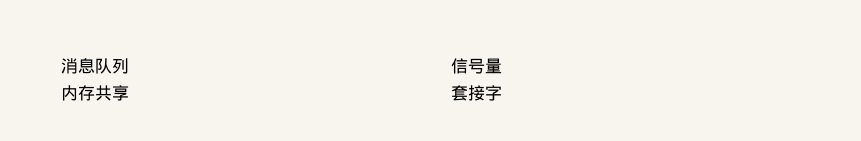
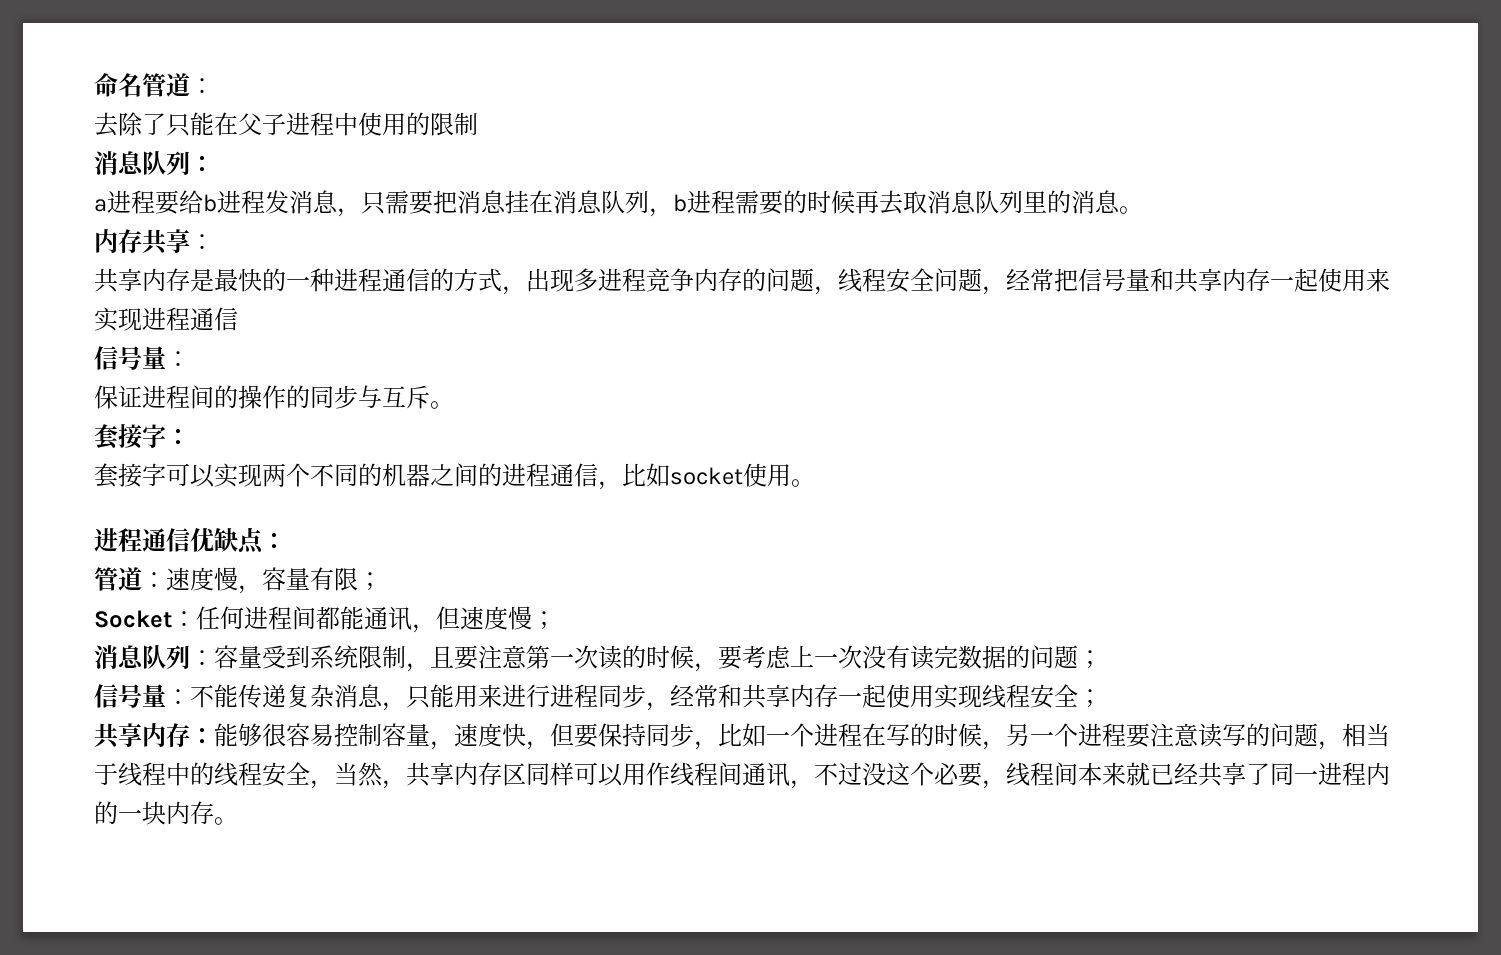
[61,58,129,74] [61,85,129,101] [451,58,502,74] [451,85,502,101] 消息队列 // 内存共享 // 信号量 // 套接字 -> [94,73,214,97] [94,112,478,137] [94,151,214,176] [94,190,1143,217] [94,229,214,255] [94,268,1390,295] [94,307,238,332] [94,346,190,370] [94,385,454,409] [94,424,190,449] [94,463,815,490] [94,527,286,554] [94,567,382,594] [94,606,556,633] [94,645,1102,672] [94,684,1102,711] [94,723,1390,750] [94,762,1390,789] [94,801,238,825] 命名管道： // 去除了只能在父子进程中使用的限制 // 消息队列： // a进程要给b进程发消息，只需要把消息挂在消息队列，b进程需要的时候再去取消息队列里的消息。 // 内存共享： // 共享内存是最快的一种进程通信的方式，出现多进程竞争内存的问题，线程安全问题，经常把信号量和共享内存一起使用来实现进程通信 // 信号量： // 保证进程间的操作的同步与互斥。 // 套接字： // 套接字可以实现两个不同的机器之间的进程通信，比如socket使用。 // 进程通信优缺点： // 管道：速度慢，容量有限； // Socket：任何进程间都能通讯，但速度慢； // 消息队列：容量受到系统限制，且要注意第一次读的时候，要考虑上一次没有读完数据的问题； // 信号量：不能传递复杂消息，只能用来进行进程同步，经常和共享内存一起使用实现线程安全； // 共享内存：能够很容易控制容量，速度快，但要保持同步，比如一个进程在写的时候，另一个进程要注意读写的问题，相当于线程中的线程安全，当然，共享内存区同样可以用作线程间通讯，不过没这个必要，线程间本来就已经共享了同一进程内的一块内存。

